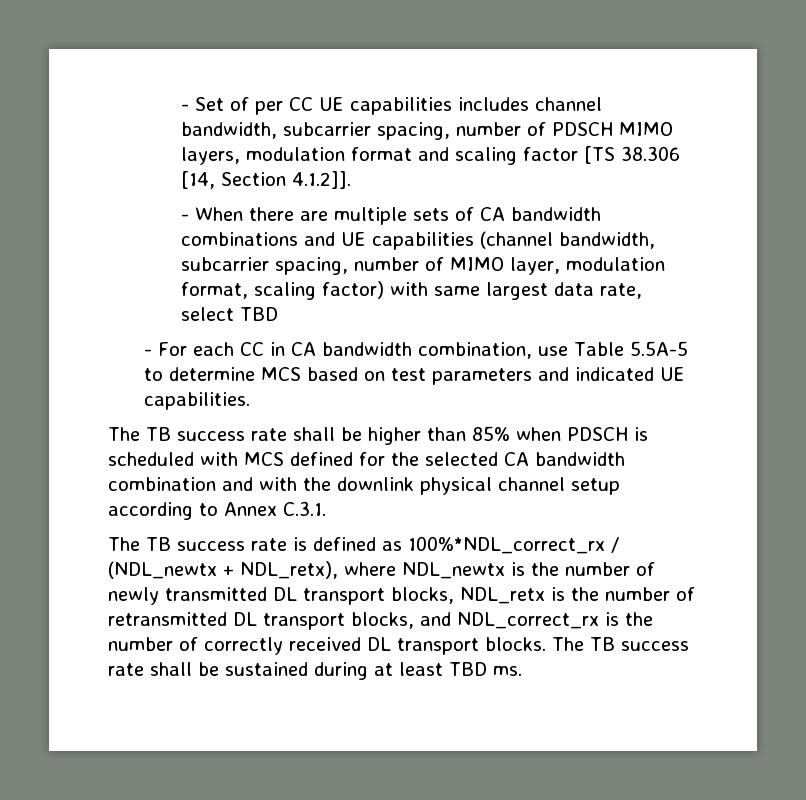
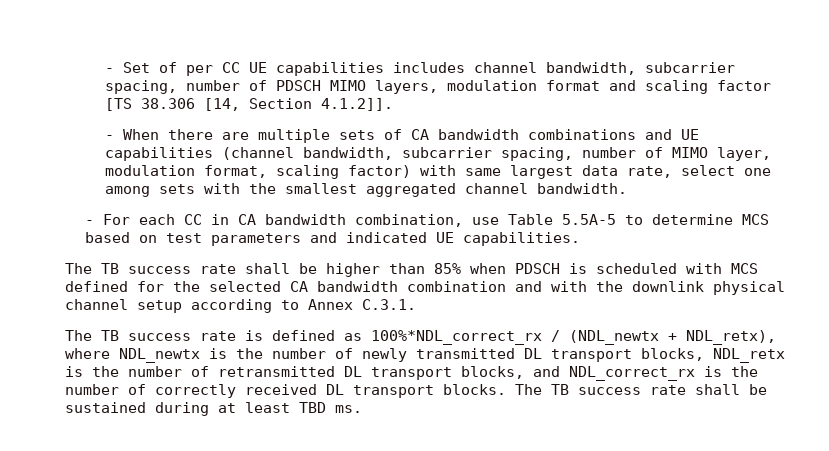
[239,307,278,321] TBD -> [744,168,772,176] [105,183,628,197] one among sets with the smallest aggregated channel bandwidth.

